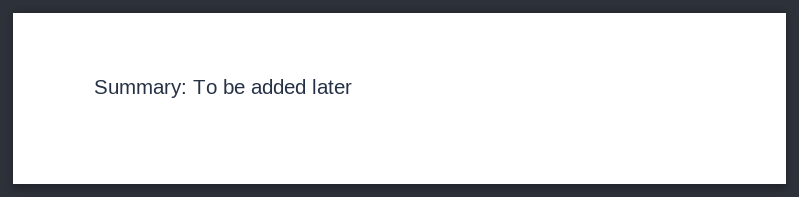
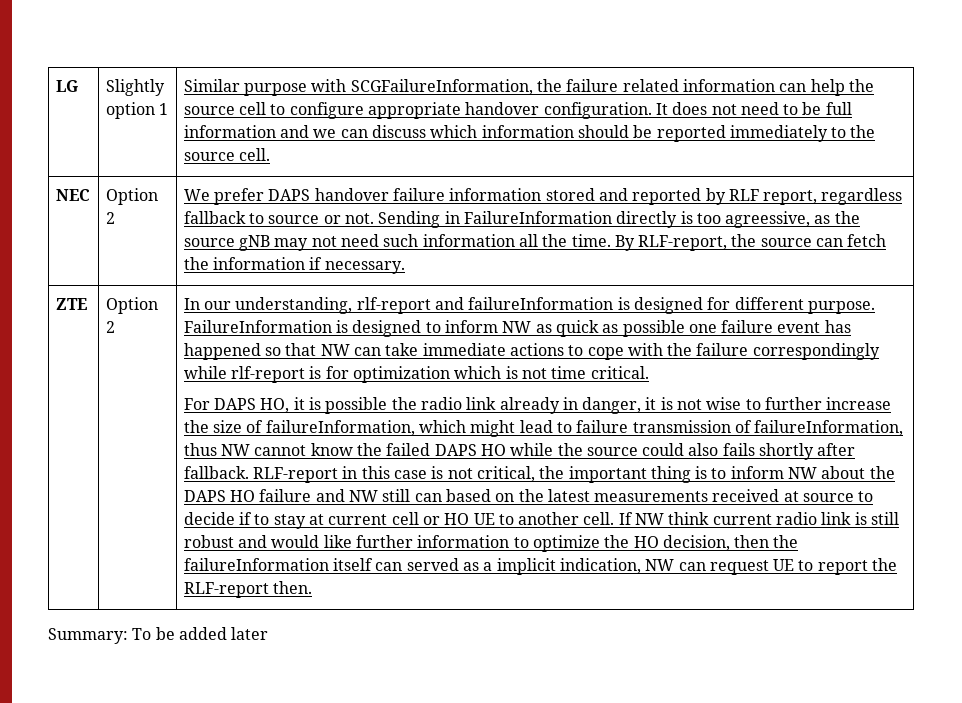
(94, 89) none -> [55,80,78,92] [105,79,165,96] [105,102,168,119] [183,79,874,96] [183,102,852,119] [183,125,876,142] [183,148,270,161] [55,189,90,201] [105,188,158,205] [105,212,115,224] [183,188,903,205] [183,211,860,228] [183,234,887,251] [183,257,405,274] [55,298,87,310] [105,297,158,314] [105,321,115,333] [183,297,875,314] [183,320,851,337] [183,343,880,360] [183,366,649,383] [183,397,892,414] [183,420,904,437] [183,443,856,460] [183,466,895,483] [183,489,874,502] [183,512,900,529] [183,535,799,552] [183,558,898,575] [183,581,312,598] LG | Slightly option 1 | Similar purpose with SCGFailureInformation, the failure related information can help the source cell to configure appropriate handover configuration. It does not need to be full information and we can discuss which information should be reported immediately to the source cell. // NEC | Option 2 | We prefer DAPS handover failure information stored and reported by RLF report, regardless fallback to source or not. Sending in FailureInformation directly is too agreessive, as the source gNB may not need such information all the time. By RLF-report, the source can fetch the information if necessary. // ZTE | Option 2 | In our understanding, rlf-report and failureInformation is designed for different purpose. FailureInformation is designed to inform NW as quick as possible one failure event has happened so that NW can take immediate actions to cope with the failure correspondingly while rlf-report is for optimization which is not time critical. // For DAPS HO, it is possible the radio link already in danger, it is not wise to further increase the size of failureInformation, which might lead to failure transmission of failureInformation, thus NW cannot know the failed DAPS HO while the source could also fails shortly after fallback. RLF-report in this case is not critical, the important thing is to inform NW about the DAPS HO failure and NW still can based on the latest measurements received at source to decide if to stay at current cell or HO UE to another cell. If NW think current radio link is still robust and would like further information to optimize the HO decision, then the failureInformation itself can served as a implicit indication, NW can request UE to report the RLF-report then. //

